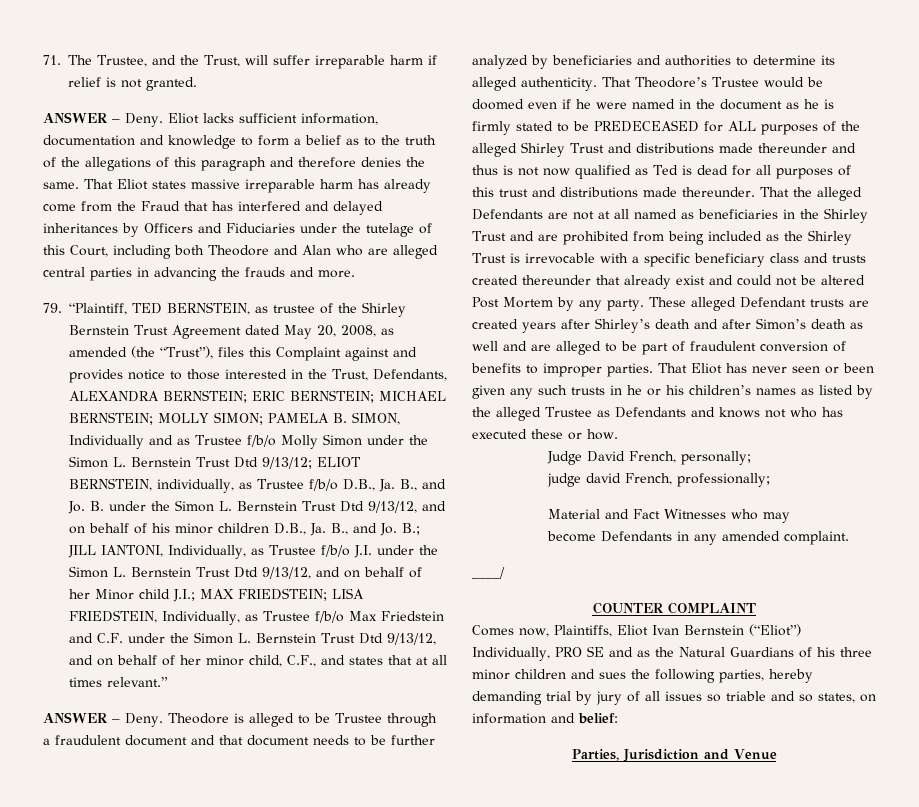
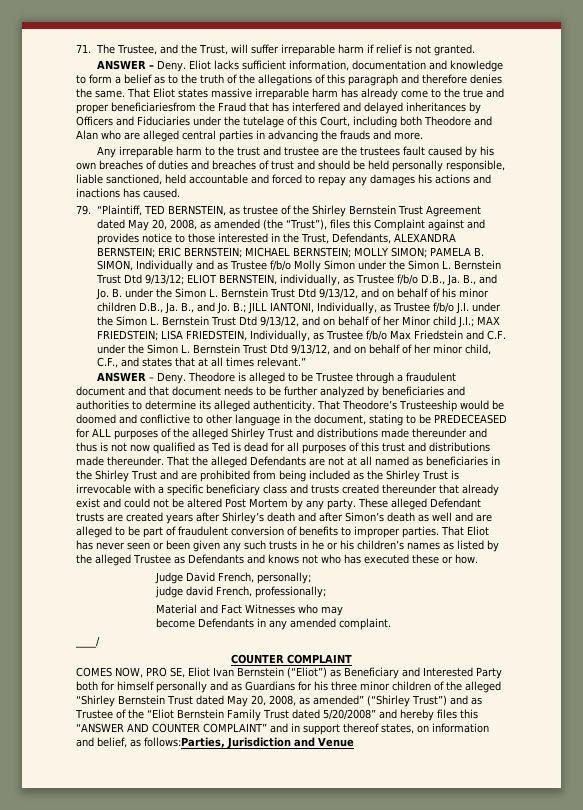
[81,201,112,212] from -> [431,88,504,98] [76,102,196,114] to the true and proper beneficiariesfrom
(355, 274) none -> [97,146,495,158] [76,160,505,172] [76,174,491,186] [76,188,180,198] // Any irreparable harm to the trust and trustee are the trustees fault caused by his own breaches of duties and breaches of trust and should be held personally responsible, liable sanctioned, held accountable and forced to repay any damages his actions and inactions has caused.
[711,77,759,87] Trustee -> [398,400,457,412] Trusteeship
[528,99,834,110] [472,121,553,135] even if he were named in the document as he is firmly stated -> [119,414,403,426] and conflictive to other language in the document, stating
[472,624,801,637] [472,646,872,661] [472,669,813,683] [472,691,813,705] Comes now, Plaintiffs, Eliot Ivan Bernstein (“Eliot”) Individually, PRO SE and as the Natural Guardians of his three minor children and sues the following parties, hereby demanding trial by jury of all issues so triable and so -> [76,667,502,679] [76,681,501,693] [76,695,482,707] [75,709,478,721] [76,723,379,735] COMES NOW, PRO SE, Eliot Ivan Bernstein (“Eliot”) as Beneficiary and Interested Party both for himself personally and as Guardians for his three minor children of the alleged “Shirley Bernstein Trust dated May 20, 2008, as amended” (“Shirley Trust”) and as Trustee of the “Eliot Bernstein Family Trust dated 5/20/2008” and hereby files this “ANSWER AND COUNTER COMPLAINT” and in support thereof
[578,713,618,724] [571,749,619,761] belief: // Parties, -> [97,737,225,748] belief, as follows:Parties,

